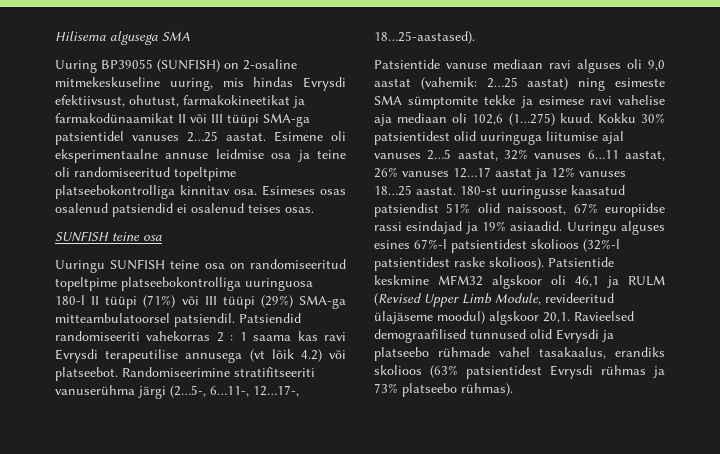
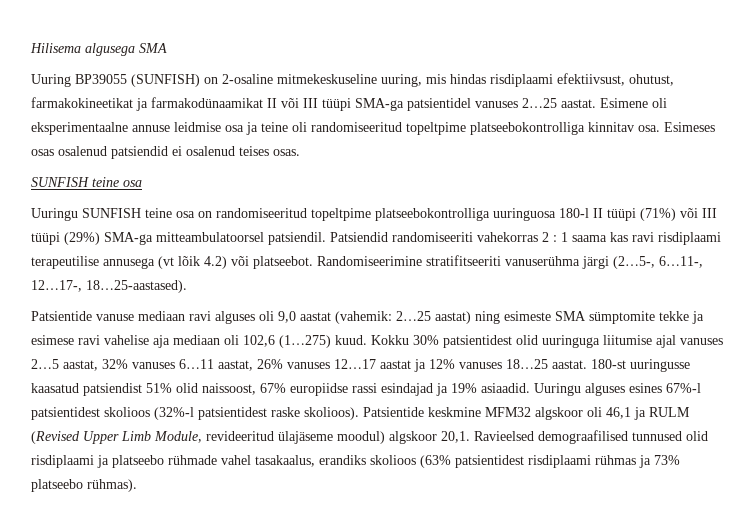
[303,77,346,91] Evrysdi -> [490,74,553,87] risdiplaami
[55,349,98,363] Evrysdi -> [658,232,721,245] risdiplaami
[556,329,599,343] Evrysdi -> [31,455,94,468] risdiplaami
[550,365,593,379] Evrysdi -> [528,455,591,468] risdiplaami

